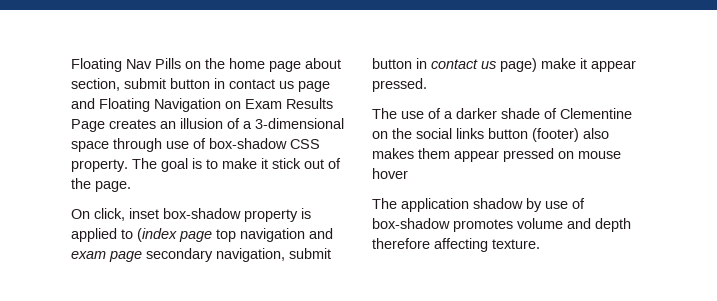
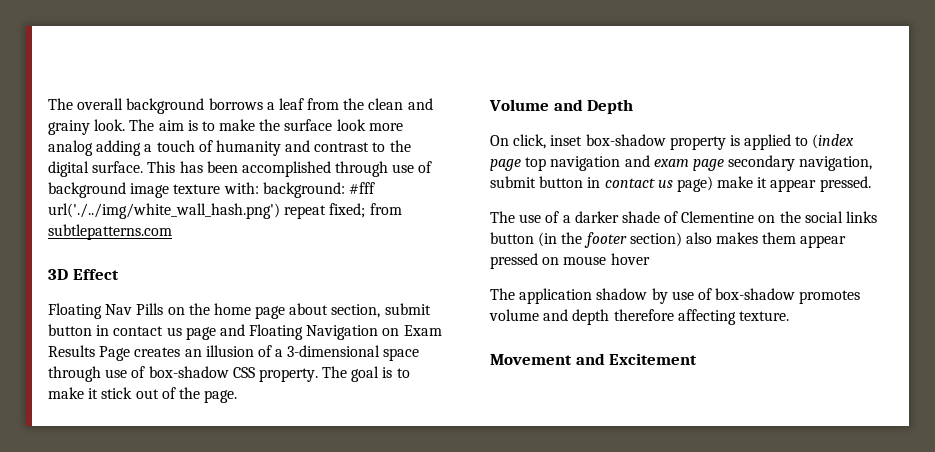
(71, 65) none -> [48,98,433,114] [48,119,403,135] [48,140,411,156] [48,161,433,177] [48,182,375,198] [48,203,402,219] [48,224,172,240] [48,269,119,280] The overall background borrows a leaf from the clean and grainy look. The aim is to make the surface look more analog adding a touch of humanity and contrast to the digital surface. This has been accomplished through use of background image texture with: background: #fff url('./../img/white_wall_hash.png') repeat fixed; from subtlepatterns.com // 3D Effect //
(131, 186) none -> [489,99,634,114] // Volume and Depth
[532,128,579,142] (footer) -> [538,232,682,248] (in the footer section)
(540, 244) none -> [490,353,698,365] // Movement and Excitement

